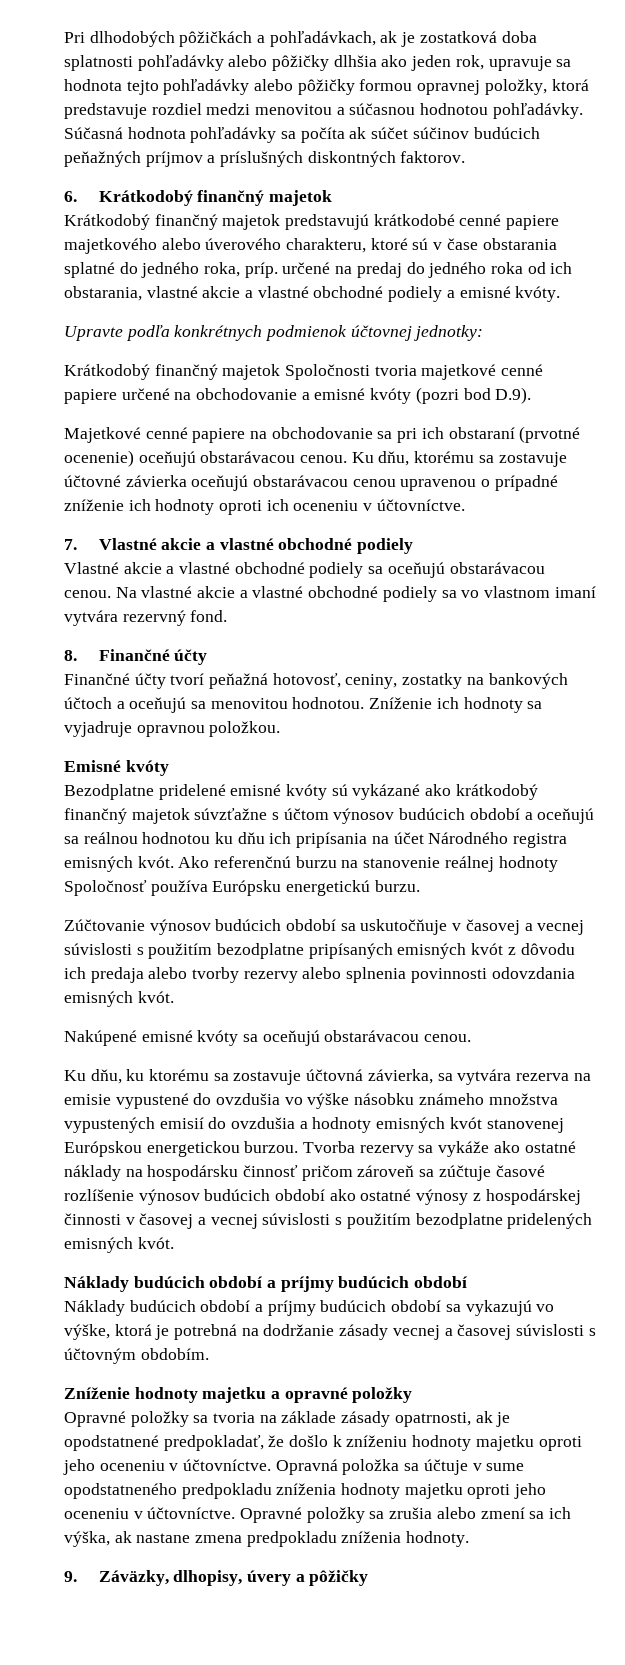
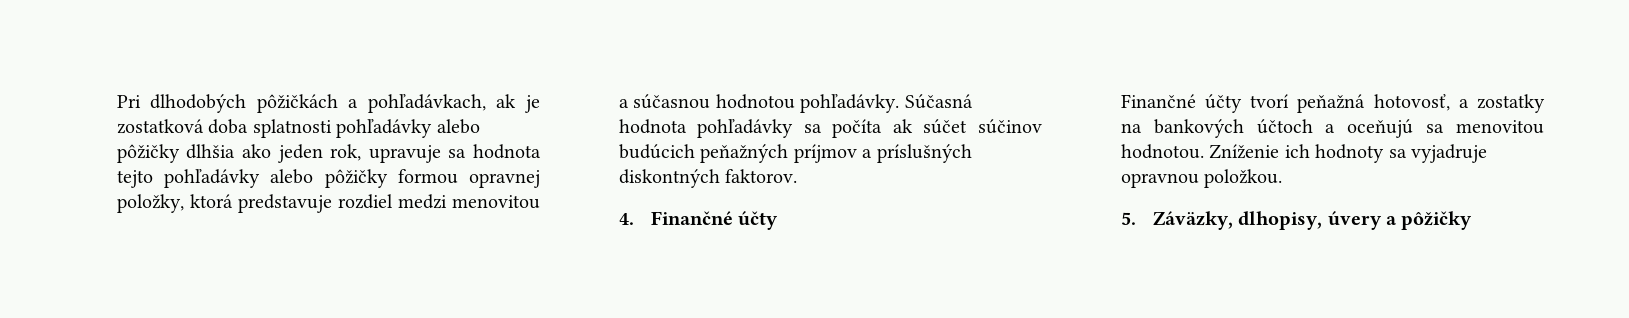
[63,190,333,206] [63,214,560,230] [63,238,557,254] [63,262,573,278] [63,286,561,302] [63,325,484,341] [63,364,544,380] [63,387,532,404] [63,426,581,443] [63,450,567,467] [63,475,558,491] [63,499,465,515] [63,538,414,554] [63,562,545,578] [63,586,596,602] [63,610,228,626] [63,650,77,661] 6. Krátkodobý finančný majetok // Krátkodobý finančný majetok predstavujú krátkodobé cenné papiere majetkového alebo úverového charakteru, ktoré sú v čase obstarania splatné do jedného roka, príp. určené na predaj do jedného roka od ich obstarania, vlastné akcie a vlastné obchodné podiely a emisné kvóty. // Upravte podľa konkrétnych podmienok účtovnej jednotky: // Krátkodobý finančný majetok Spoločnosti tvoria majetkové cenné papiere určené na obchodovanie a emisné kvóty (pozri bod D.9). // Majetkové cenné papiere na obchodovanie sa pri ich obstaraní (prvotné ocenenie) oceňujú obstarávacou cenou. Ku dňu, ktorému sa zostavuje účtovné závierka oceňujú obstarávacou cenou upravenou o prípadné zníženie ich hodnoty oproti ich oceneniu v účtovníctve. // 7. Vlastné akcie a vlastné obchodné podiely // Vlastné akcie a vlastné obchodné podiely sa oceňujú obstarávacou cenou. Na vlastné akcie a vlastné obchodné podiely sa vo vlastnom imaní vytvára rezervný fond. // 8. -> [618,213,634,225] 4.
[345,674,398,689] ceniny, -> [1458,99,1469,108] a
[63,760,169,776] [63,784,538,800] [63,808,595,824] [63,832,568,848] [63,856,558,872] [63,880,420,896] [63,919,585,935] [63,943,575,959] [63,967,575,983] [63,991,174,1007] [63,1030,472,1046] [63,1069,591,1085] [63,1093,558,1109] [63,1117,564,1133] [63,1141,576,1157] [63,1165,545,1181] [63,1189,581,1205] [63,1213,593,1229] [63,1237,174,1253] [63,1276,469,1292] [63,1300,555,1316] [63,1324,596,1340] [63,1348,209,1364] [63,1387,413,1403] [63,1411,511,1427] [63,1435,582,1451] [62,1459,525,1475] [63,1483,547,1499] [63,1507,572,1523] [63,1531,470,1547] [63,1571,77,1582] Emisné kvóty // Bezodplatne pridelené emisné kvóty sú vykázané ako krátkodobý finančný majetok súvzťažne s účtom výnosov budúcich období a oceňujú sa reálnou hodnotou ku dňu ich pripísania na účet Národného registra emisných kvót. Ako referenčnú burzu na stanovenie reálnej hodnoty Spoločnosť používa Európsku energetickú burzu. // Zúčtovanie výnosov budúcich období sa uskutočňuje v časovej a vecnej súvislosti s použitím bezodplatne pripísaných emisných kvót z dôvodu ich predaja alebo tvorby rezervy alebo splnenia povinnosti odovzdania emisných kvót. // Nakúpené emisné kvóty sa oceňujú obstarávacou cenou. // Ku dňu, ku ktorému sa zostavuje účtovná závierka, sa vytvára rezerva na emisie vypustené do ovzdušia vo výške násobku známeho množstva vypustených emisií do ovzdušia a hodnoty emisných kvót stanovenej Európskou energetickou burzou. Tvorba rezervy sa vykáže ako ostatné náklady na hospodársku činnosť pričom zároveň sa zúčtuje časové rozlíšenie výnosov budúcich období ako ostatné výnosy z hospodárskej činnosti v časovej a vecnej súvislosti s použitím bezodplatne pridelených emisných kvót. // Náklady budúcich období a príjmy budúcich období // Náklady budúcich období a príjmy budúcich období sa vykazujú vo výške, ktorá je potrebná na dodržanie zásady vecnej a časovej súvislosti s účtovným obdobím. // Zníženie hodnoty majetku a opravné položky // Opravné položky sa tvoria na základe zásady opatrnosti, ak je opodstatnené predpokladať, že došlo k zníženiu hodnoty majetku oproti jeho oceneniu v účtovníctve. Opravná položka sa účtuje v sume opodstatneného predpokladu zníženia hodnoty majetku oproti jeho oceneniu v účtovníctve. Opravné položky sa zrušia alebo zmení sa ich výška, ak nastane zmena predpokladu zníženia hodnoty. // 9. -> [1120,212,1136,225] 5.

